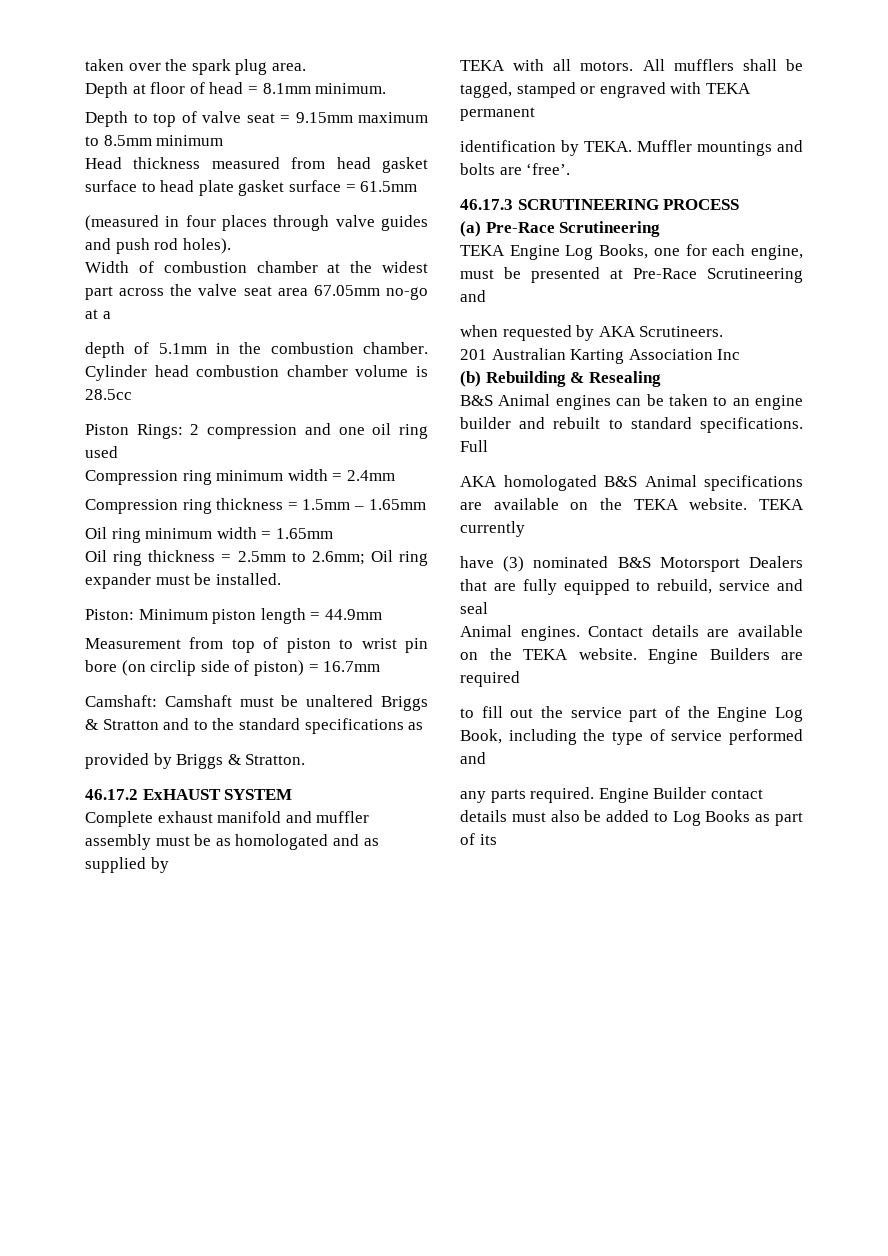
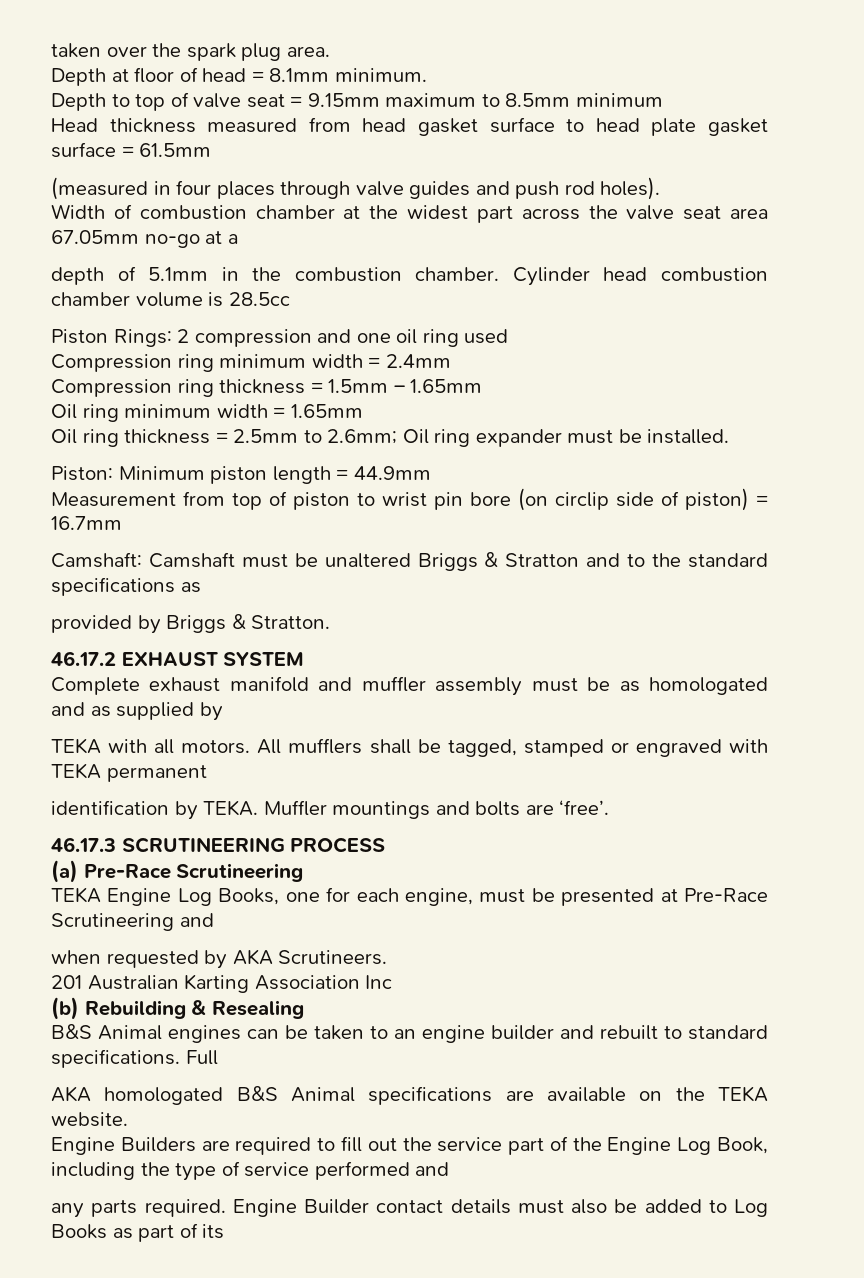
[142,789,221,800] ExHAUST -> [121,652,218,666] EXHAUST
[759,499,804,510] [460,521,525,537] [460,556,803,572] [460,579,803,595] [460,602,488,614] [460,625,803,641] [460,648,637,660] TEKA currently // have (3) nominated B&S Motorsport Dealers that are fully equipped to rebuild, service and seal // Animal engines. Contact details are available on the TEKA website. -> (128, 1119) //
(520, 679) // -> (312, 1146) none

